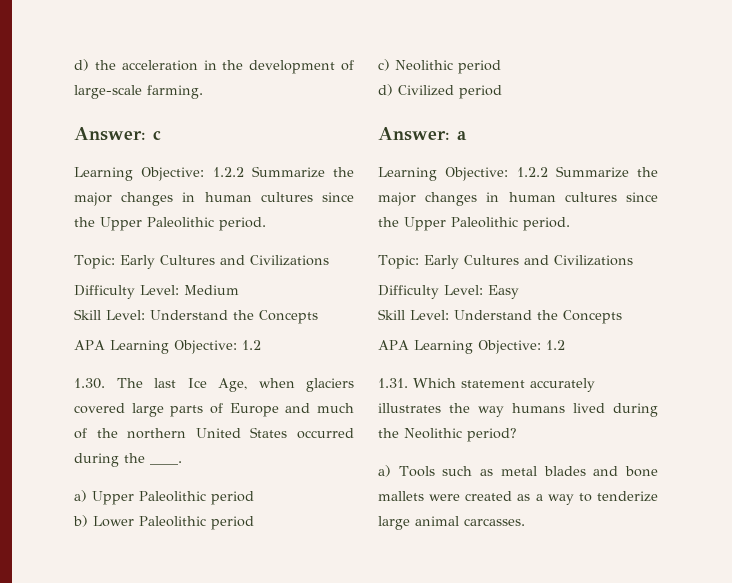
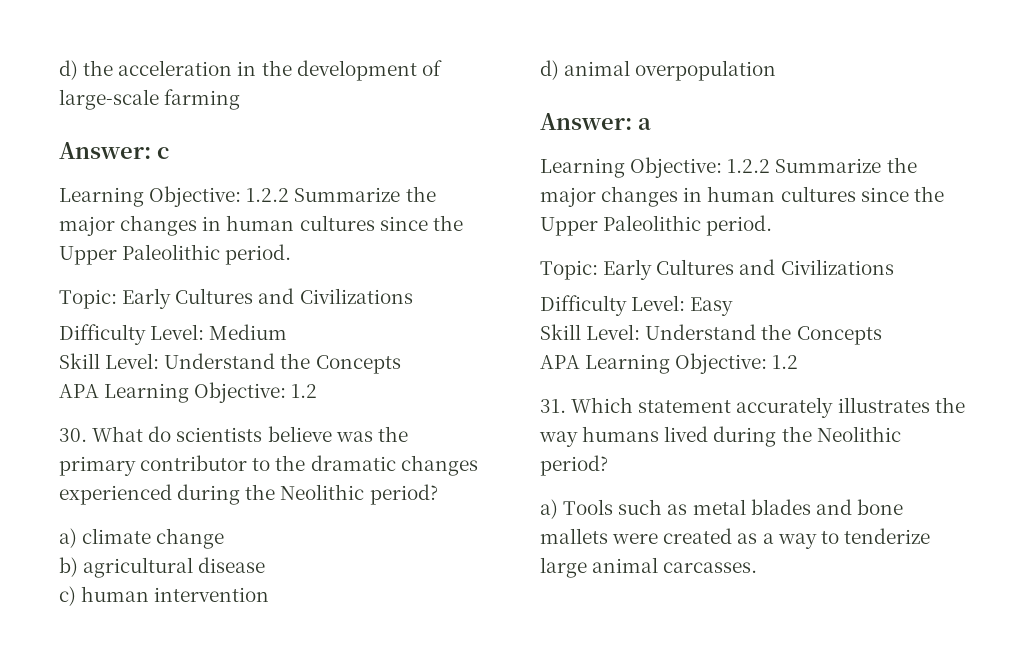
[147,85,203,99] farming. -> [164,89,241,110] farming
[74,378,354,392] [74,403,354,417] [74,427,354,439] [74,453,182,467] [74,490,254,505] [73,515,254,530] 1.30. The last Ice Age, when glaciers covered large parts of Europe and much of the northern United States occurred during the ____. // a) Upper Paleolithic period // b) Lower Paleolithic period -> [59,426,408,442] [59,455,478,476] [59,484,438,505] [59,528,225,549] [59,557,266,578] 30. What do scientists believe was the primary contributor to the dramatic changes experienced during the Neolithic period? // a) climate change // b) agricultural disease
[395,60,501,74] [378,84,502,99] Neolithic period // d) Civilized period -> [81,586,270,602] [540,60,777,81] human intervention // d) animal overpopulation
[378,378,408,388] 1.31. -> [540,399,566,413] 31.

